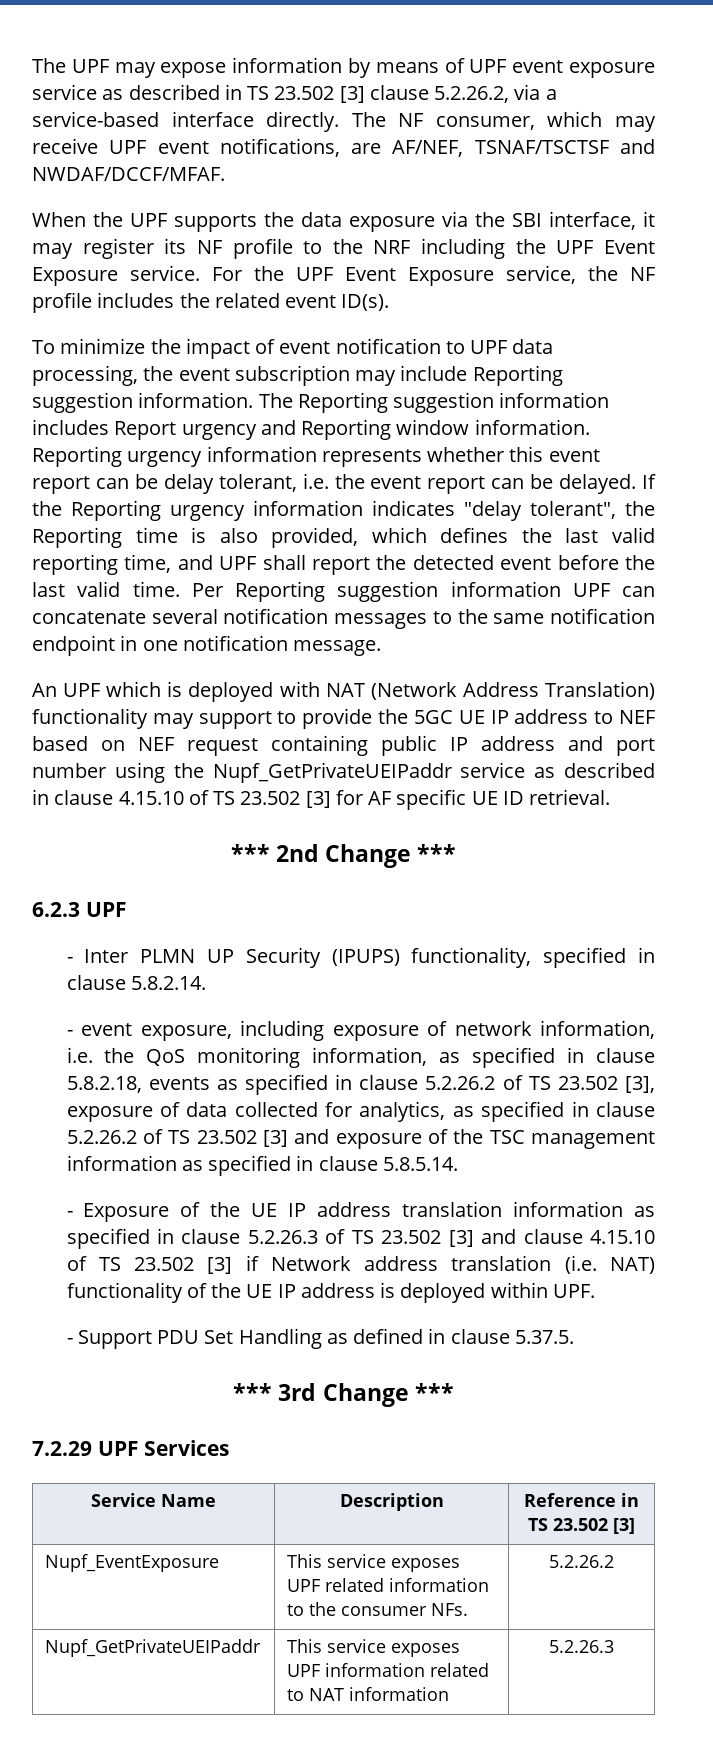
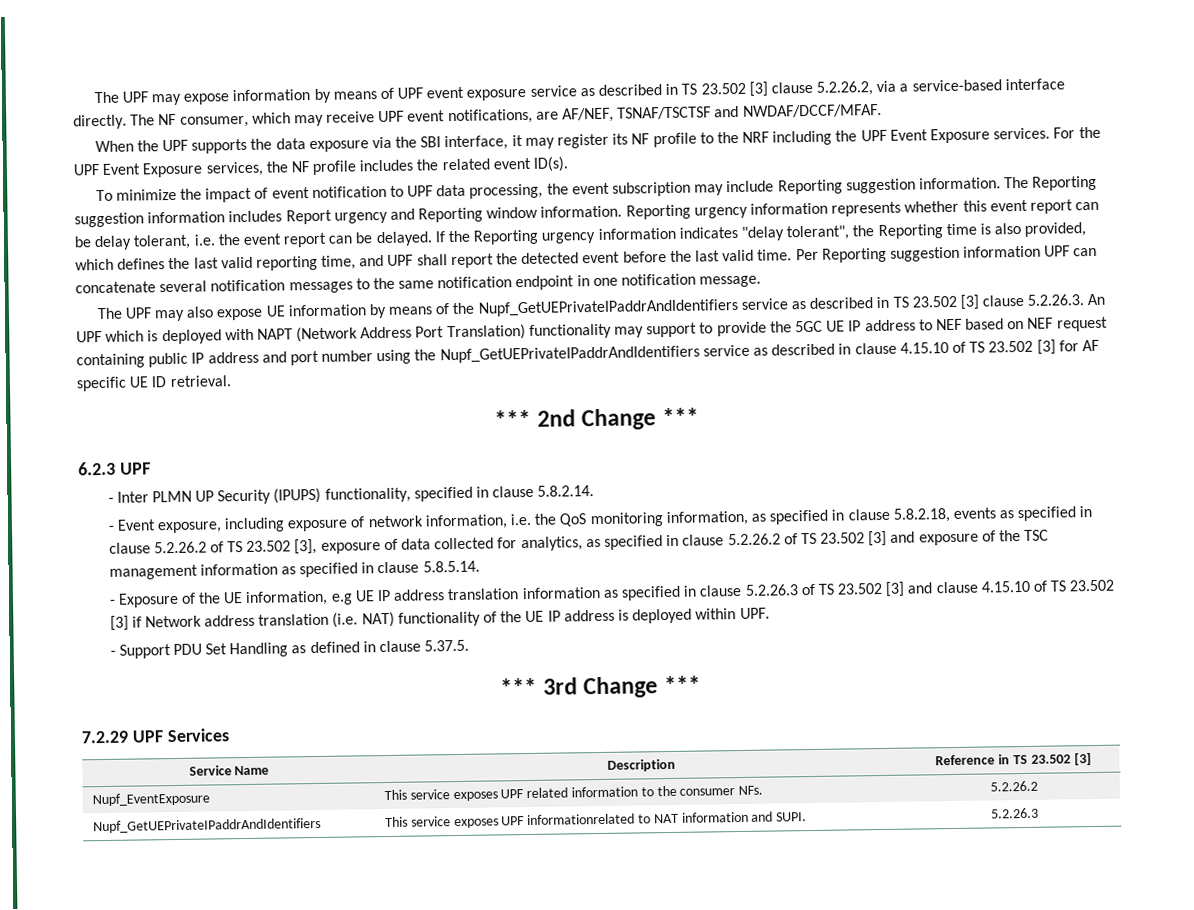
[130,265,200,281] service. -> [993,127,1051,140] services.
[506,265,576,284] service, -> [205,161,264,177] services,
(382, 648) none -> [96,294,1085,322] The UPF may also expose UE information by means of the Nupf_GetUEPrivateIPaddrAndIdentifiers service as described in TS 23.502 [3] clause 5.2.26.3.
[325,683,365,697] NAT -> [256,328,293,340] NAPT
(539, 689) none -> [415,326,445,338] Port
[212,762,452,783] Nupf_GetPrivateUEIPaddr -> [439,345,700,364] Nupf_GetUEPrivateIPaddrAndIdentifiers
[81,1023,133,1036] event -> [116,519,156,531] Event
(278, 1210) none -> [245,590,375,606] information, e.g UE
[45,1639,262,1657] [287,1639,461,1657] [287,1663,490,1677] Nupf_GetPrivateUEIPaddr | This service exposes UPF information related -> [93,817,322,834] [385,813,636,829] Nupf_GetUEPrivateIPaddrAndIdentifiers | This service exposes UPF informationrelated
(450, 1694) none -> [751,811,808,822] and SUPI.

